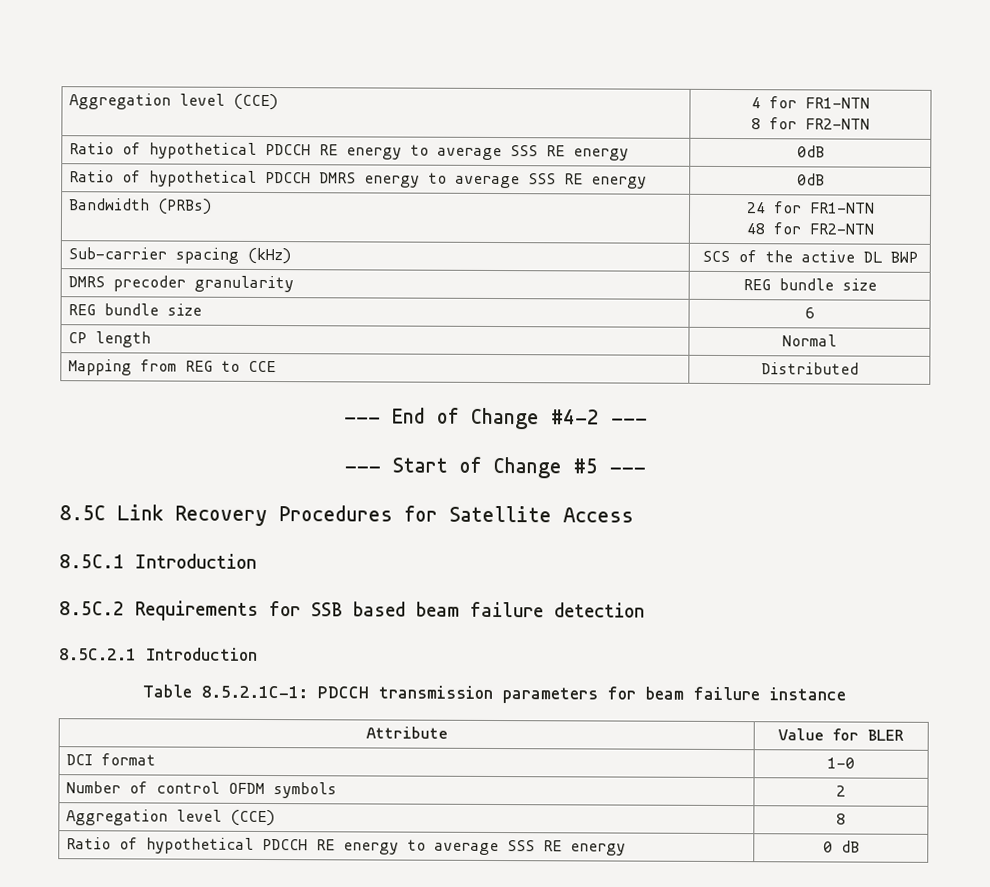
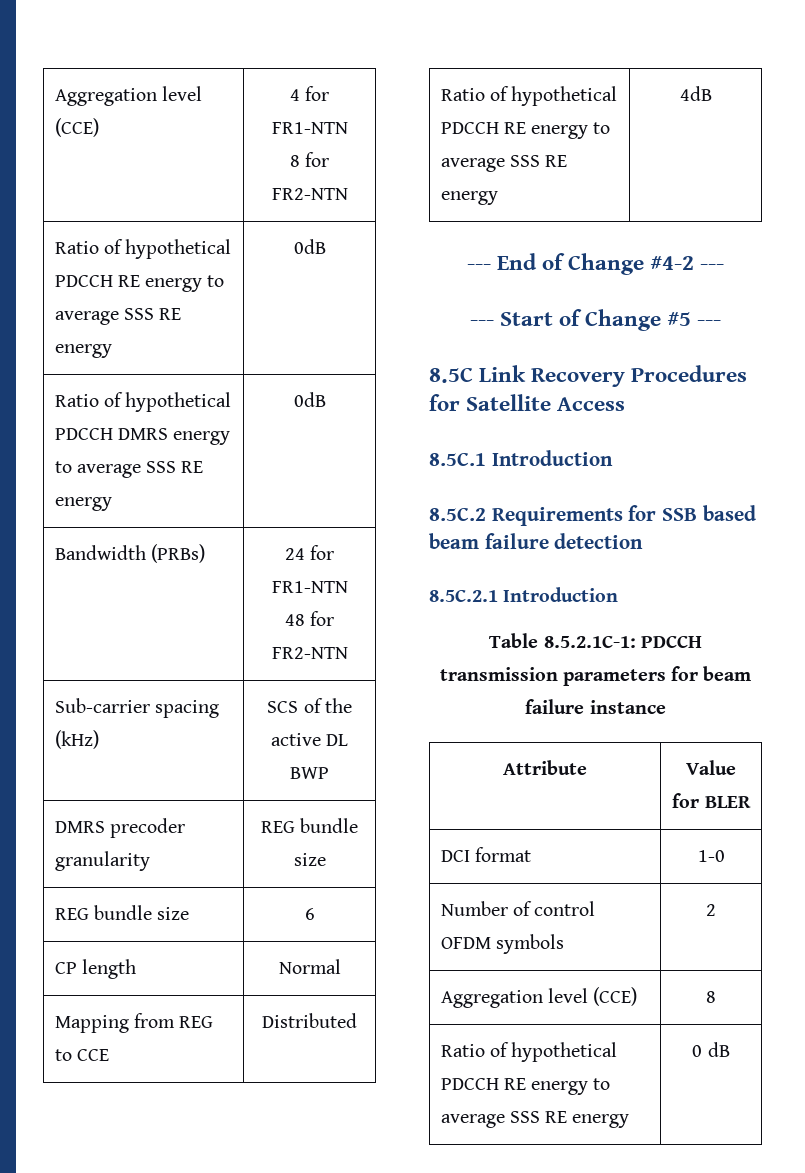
(859, 368) none -> [440,86,618,106] [440,122,611,139] [440,155,568,172] [440,191,498,205] [679,86,712,101] // Ratio of hypothetical PDCCH RE energy to average SSS RE energy | 4dB

